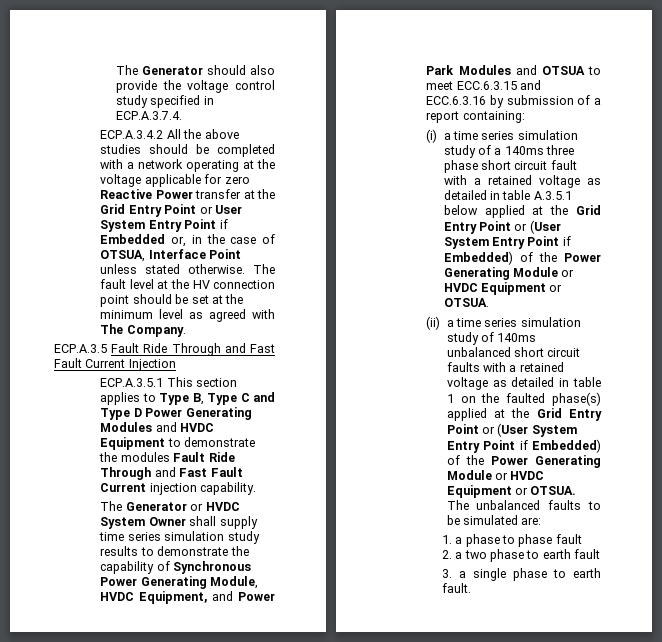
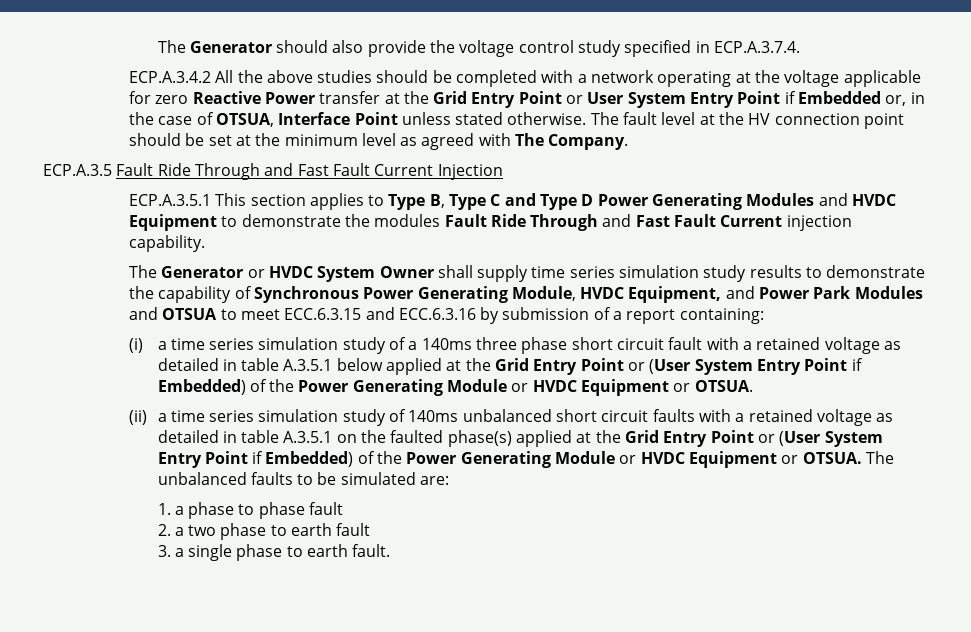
[446,394,454,403] 1 -> [283,431,333,443] A.3.5.1

